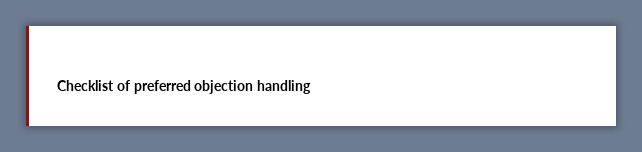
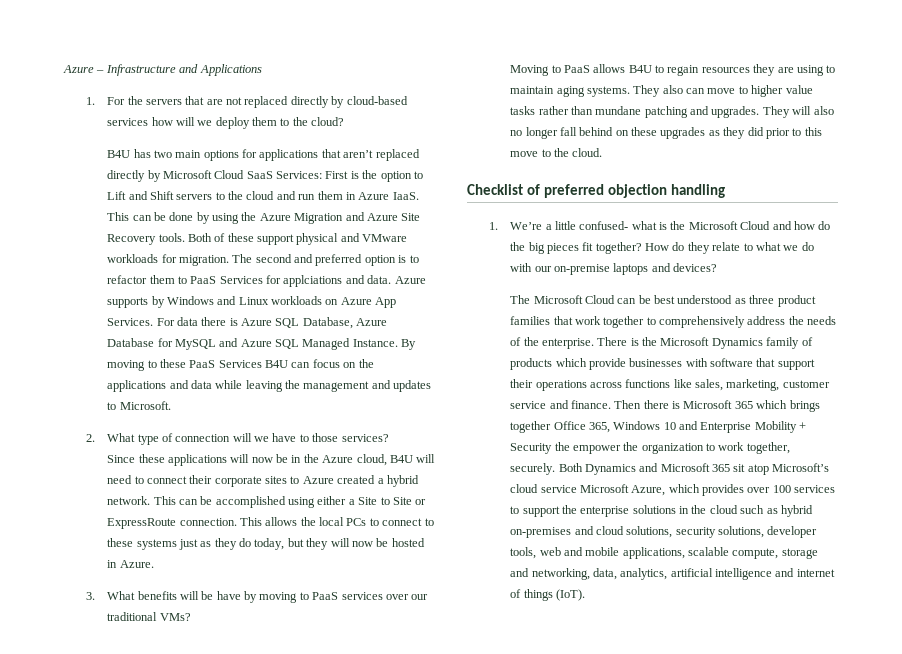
(57, 85) none -> [63,64,262,76] [85,96,408,108] [107,117,345,129] [107,149,420,161] [107,170,423,182] [107,191,419,200] [107,212,421,224] [107,233,408,245] [107,254,419,266] [107,275,426,287] [107,296,397,308] [107,317,388,329] [107,338,417,350] [107,359,374,371] [107,380,432,392] [107,401,171,410] [85,433,389,445] [107,454,436,466] [107,475,419,487] [107,496,427,508] [107,517,434,529] [107,538,425,550] [107,560,154,568] [85,591,429,603] [107,612,191,621] [510,64,836,76] [510,85,813,97] [510,106,834,118] [510,127,822,139] [510,148,603,157] Azure – Infrastructure and Applications // 1. For the servers that are not replaced directly by cloud-based services how will we deploy them to the cloud? // B4U has two main options for applications that aren’t replaced directly by Microsoft Cloud SaaS Services: First is the option to Lift and Shift servers to the cloud and run them in Azure IaaS. This can be done by using the Azure Migration and Azure Site Recovery tools. Both of these support physical and VMware workloads for migration. The second and preferred option is to refactor them to PaaS Services for applciations and data. Azure supports by Windows and Linux workloads on Azure App Services. For data there is Azure SQL Database, Azure Database for MySQL and Azure SQL Managed Instance. By moving to these PaaS Services B4U can focus on the applications and data while leaving the management and updates to Microsoft. // 2. What type of connection will we have to those services? // Since these applications will now be in the Azure cloud, B4U will need to connect their corporate sites to Azure created a hybrid network. This can be accomplished using either a Site to Site or ExpressRoute connection. This allows the local PCs to connect to these systems just as they do today, but they will now be hosted in Azure. // 3. What benefits will be have by moving to PaaS services over our traditional VMs? // Moving to PaaS allows B4U to regain resources they are using to maintain aging systems. They also can move to higher value tasks rather than mundane patching and upgrades. They will also no longer fall behind on these upgrades as they did prior to this move to the cloud. //
(312, 87) none -> [488,221,831,230] [510,242,814,254] [510,263,718,275] [510,295,816,307] [510,316,837,328] [510,337,813,349] [510,358,815,370] [510,379,830,391] [510,400,820,412] [510,421,807,433] [510,442,790,454] [510,463,830,475] [510,484,836,496] [510,505,813,517] [510,526,818,538] [510,547,818,559] [510,568,835,580] [510,589,585,601] // 1. We’re a little confused- what is the Microsoft Cloud and how do the big pieces fit together? How do they relate to what we do with our on-premise laptops and devices? // The Microsoft Cloud can be best understood as three product families that work together to comprehensively address the needs of the enterprise. There is the Microsoft Dynamics family of products which provide businesses with software that support their operations across functions like sales, marketing, customer service and finance. Then there is Microsoft 365 which brings together Office 365, Windows 10 and Enterprise Mobility + Security the empower the organization to work together, securely. Both Dynamics and Microsoft 365 sit atop Microsoft’s cloud service Microsoft Azure, which provides over 100 services to support the enterprise solutions in the cloud such as hybrid on-premises and cloud solutions, security solutions, developer tools, web and mobile applications, scalable compute, storage and networking, data, analytics, artificial intelligence and internet of things (IoT).

